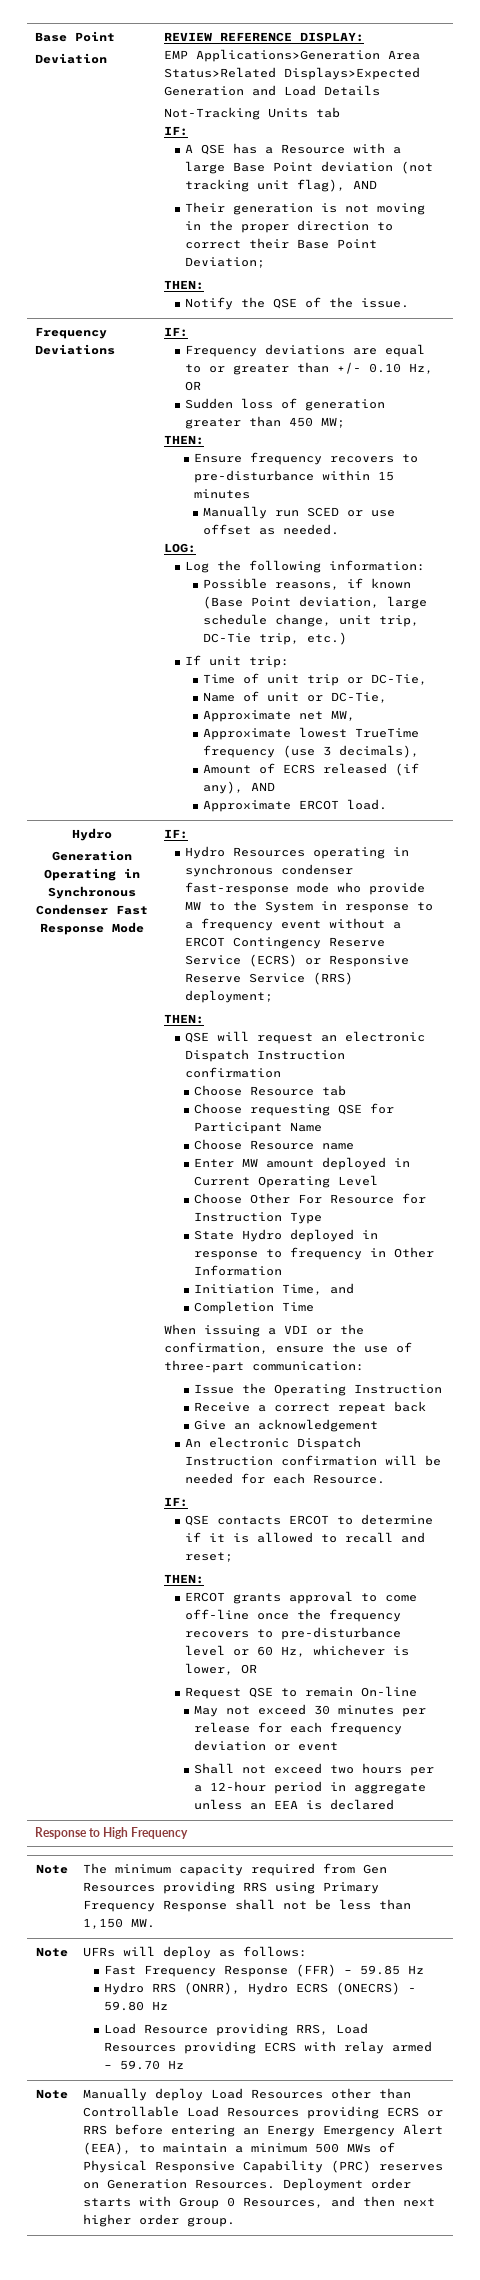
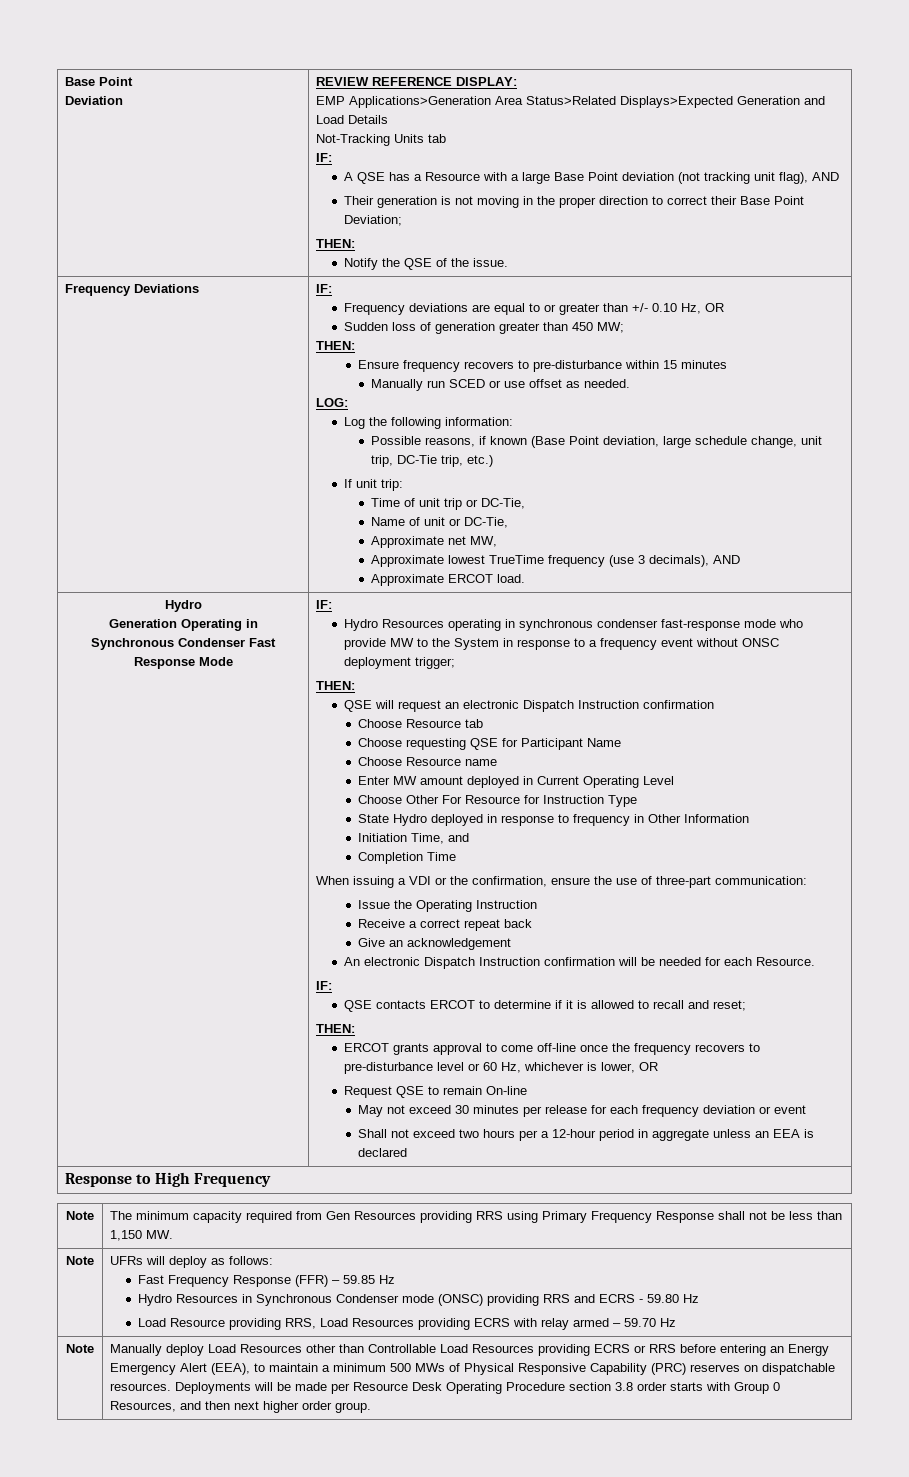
[203,763,420,776] [203,781,244,794] // Amount of ECRS released (if any), -> (710, 561) none
[393,922,402,929] [185,937,386,949] [185,954,410,967] [185,972,354,985] [185,990,274,1003] a ERCOT Contingency Reserve Service (ECRS) or Responsive Reserve Service (RRS) deployment; -> [742,638,780,647] [344,657,456,669] ONSC deployment trigger;
[152,1982,401,1995] RRS (ONRR), Hydro ECRS (ONECRS) -> [176,1294,636,1306] Resources in Synchronous Condenser mode (ONSC) providing RRS and ECRS
[106,2178,363,2191] Generation Resources. Deployment -> [762,1363,836,1375] [110,1382,634,1394] dispatchable resources. Deployments will be made per Resource Desk Operating Procedure section 3.8

